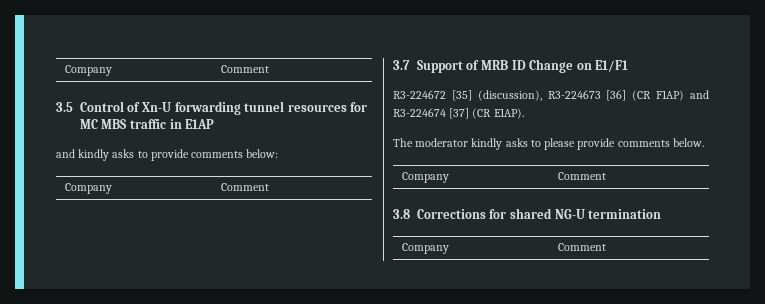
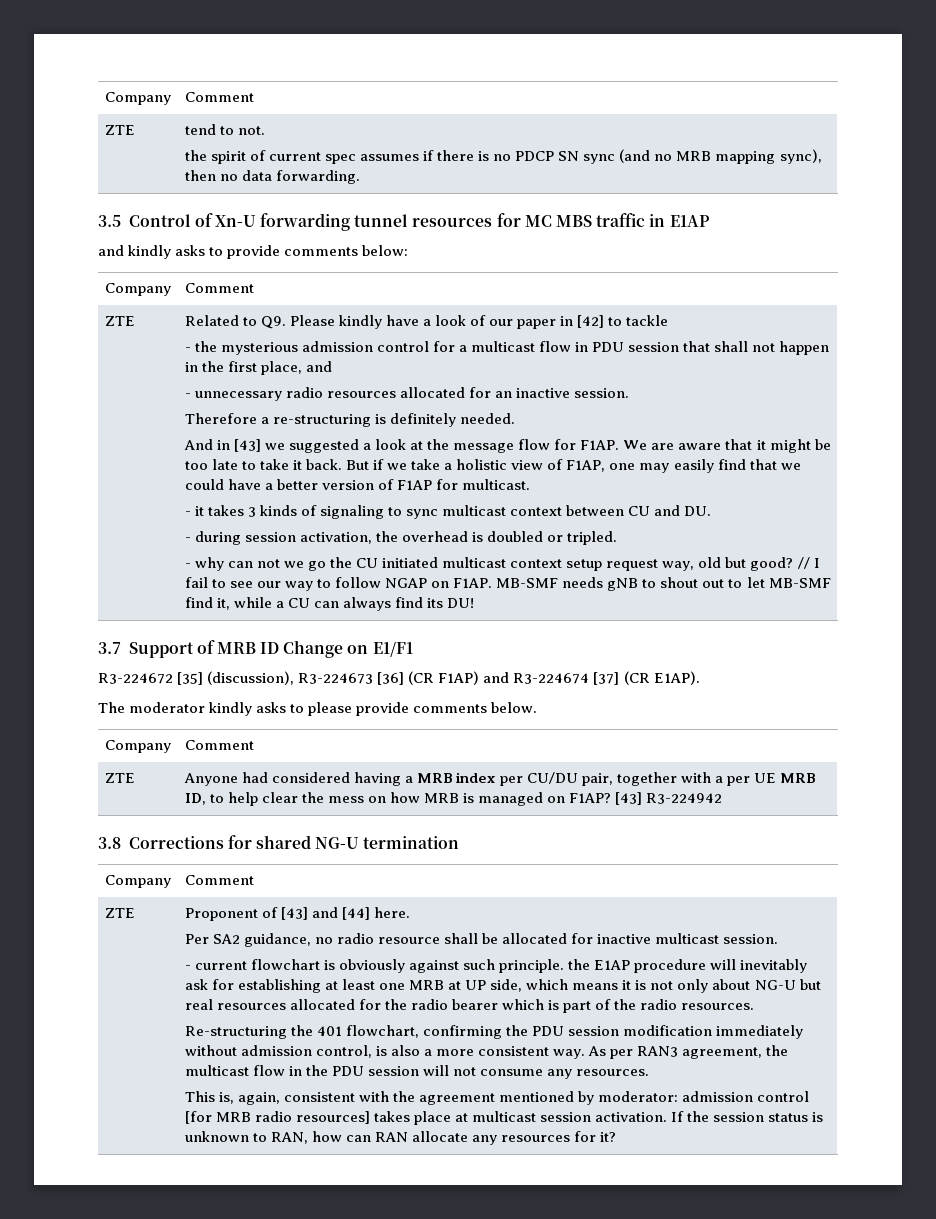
[64,65,112,76] [220,65,269,73] Company | Comment -> [104,92,171,105] [184,92,254,102] [104,125,135,135] [184,124,265,135] [184,149,822,164] [184,170,360,184] Company | Comment // ZTE | tend to not. // the spirit of current spec assumes if there is no PDCP SN sync (and no MRB mapping sync), then no data forwarding.
(269, 187) none -> [104,316,135,326] [184,315,669,329] [184,341,830,355] [184,361,332,375] [184,387,630,401] [184,413,515,427] [183,439,831,453] [184,459,801,473] [184,479,531,490] [184,505,712,519] [184,531,618,545] [184,557,820,571] [184,577,831,591] [184,597,475,611] // ZTE | Related to Q9. Please kindly have a look of our paper in [42] to tackle // - the mysterious admission control for a multicast flow in PDU session that shall not happen in the first place, and // - unnecessary radio resources allocated for an inactive session. // Therefore a re-structuring is definitely needed. // And in [43] we suggested a look at the message flow for F1AP. We are aware that it might be too late to take it back. But if we take a holistic view of F1AP, one may easily find that we could have a better version of F1AP for multicast. // - it takes 3 kinds of signaling to sync multicast context between CU and DU. // - during session activation, the overhead is doubled or tripled. // - why can not we go the CU initiated multicast context setup request way, old but good? // I fail to see our way to follow NGAP on F1AP. MB-SMF needs gNB to shout out to let MB-SMF find it, while a CU can always find its DU!
(606, 176) none -> [104,773,135,783] [183,772,816,786] [184,792,723,806] // ZTE | Anyone had considered having a MRB index per CU/DU pair, together with a per UE MRB ID, to help clear the mess on how MRB is managed on F1AP? [43] R3-224942
(606, 247) none -> [104,908,135,918] [184,907,410,921] [184,933,779,947] [184,959,808,973] [184,979,821,993] [184,999,755,1013] [184,1025,804,1039] [184,1045,789,1059] [184,1065,650,1079] [184,1091,810,1105] [184,1111,824,1125] [184,1131,617,1145] // ZTE | Proponent of [43] and [44] here. // Per SA2 guidance, no radio resource shall be allocated for inactive multicast session. // - current flowchart is obviously against such principle. the E1AP procedure will inevitably ask for establishing at least one MRB at UP side, which means it is not only about NG-U but real resources allocated for the radio bearer which is part of the radio resources. // Re-structuring the 401 flowchart, confirming the PDU session modification immediately without admission control, is also a more consistent way. As per RAN3 agreement, the multicast flow in the PDU session will not consume any resources. // This is, again, consistent with the agreement mentioned by moderator: admission control [for MRB radio resources] takes place at multicast session activation. If the session status is unknown to RAN, how can RAN allocate any resources for it?

